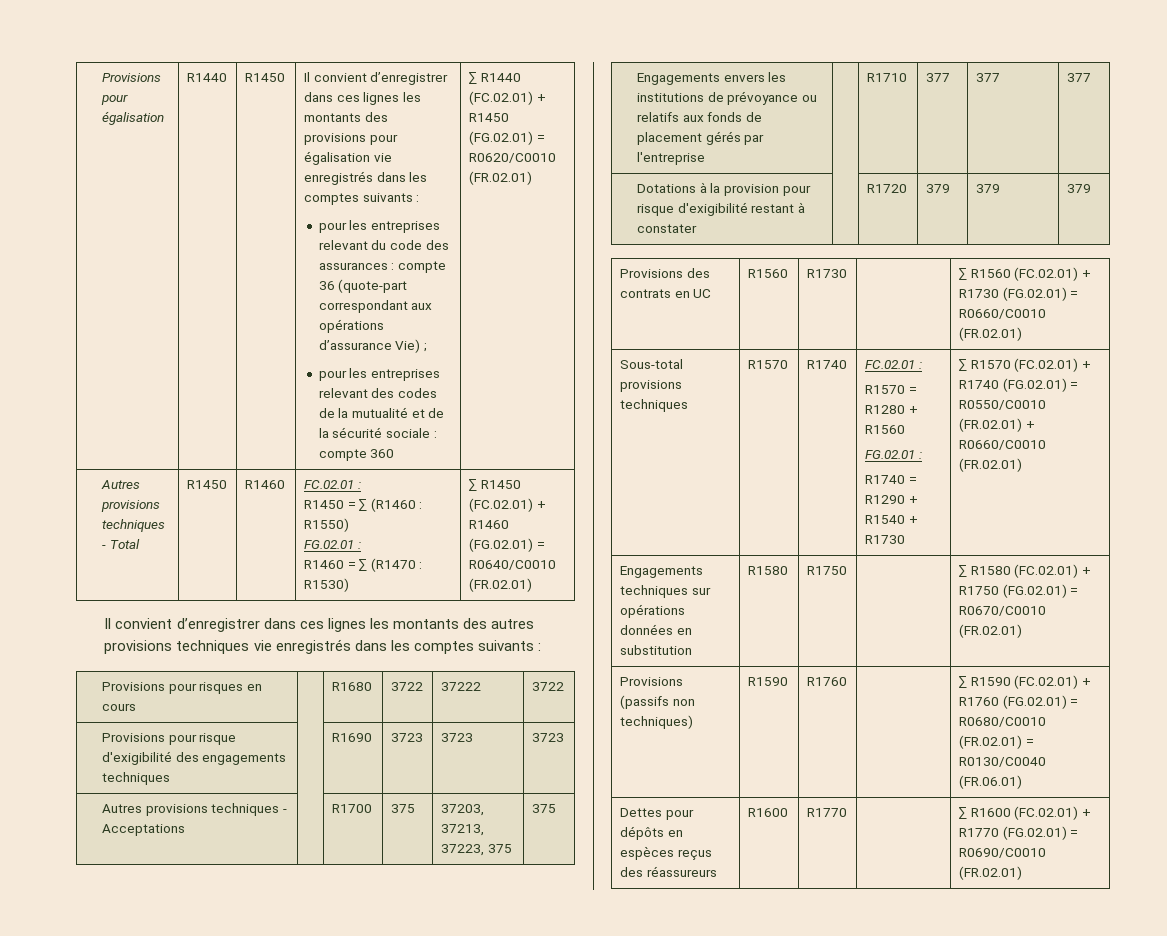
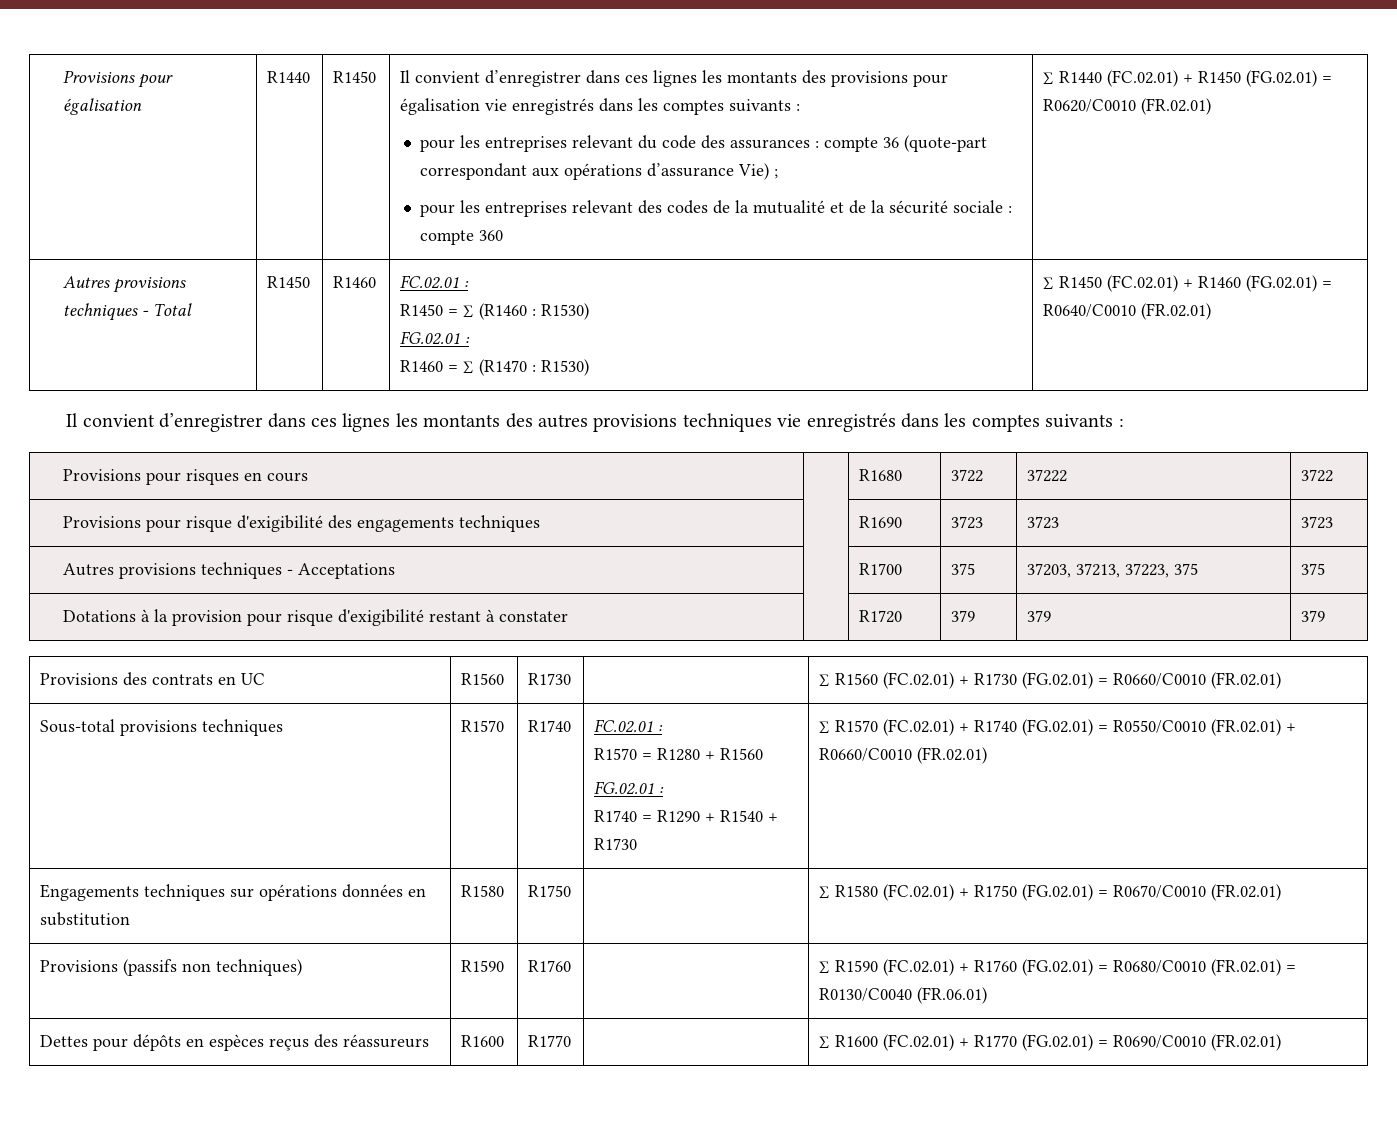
[303,518,349,532] R1550) -> [541,303,590,320] R1530)
[636,72,787,85] [636,91,817,105] [636,112,762,122] [636,131,765,145] [636,152,705,165] [866,73,907,82] [925,73,950,82] [975,73,1000,82] [1066,73,1091,82] // Engagements envers les institutions de prévoyance ou relatifs aux fonds de placement gérés par l'entreprise | | R1710 | 377 | 377 | 377 -> (1326, 569) none

